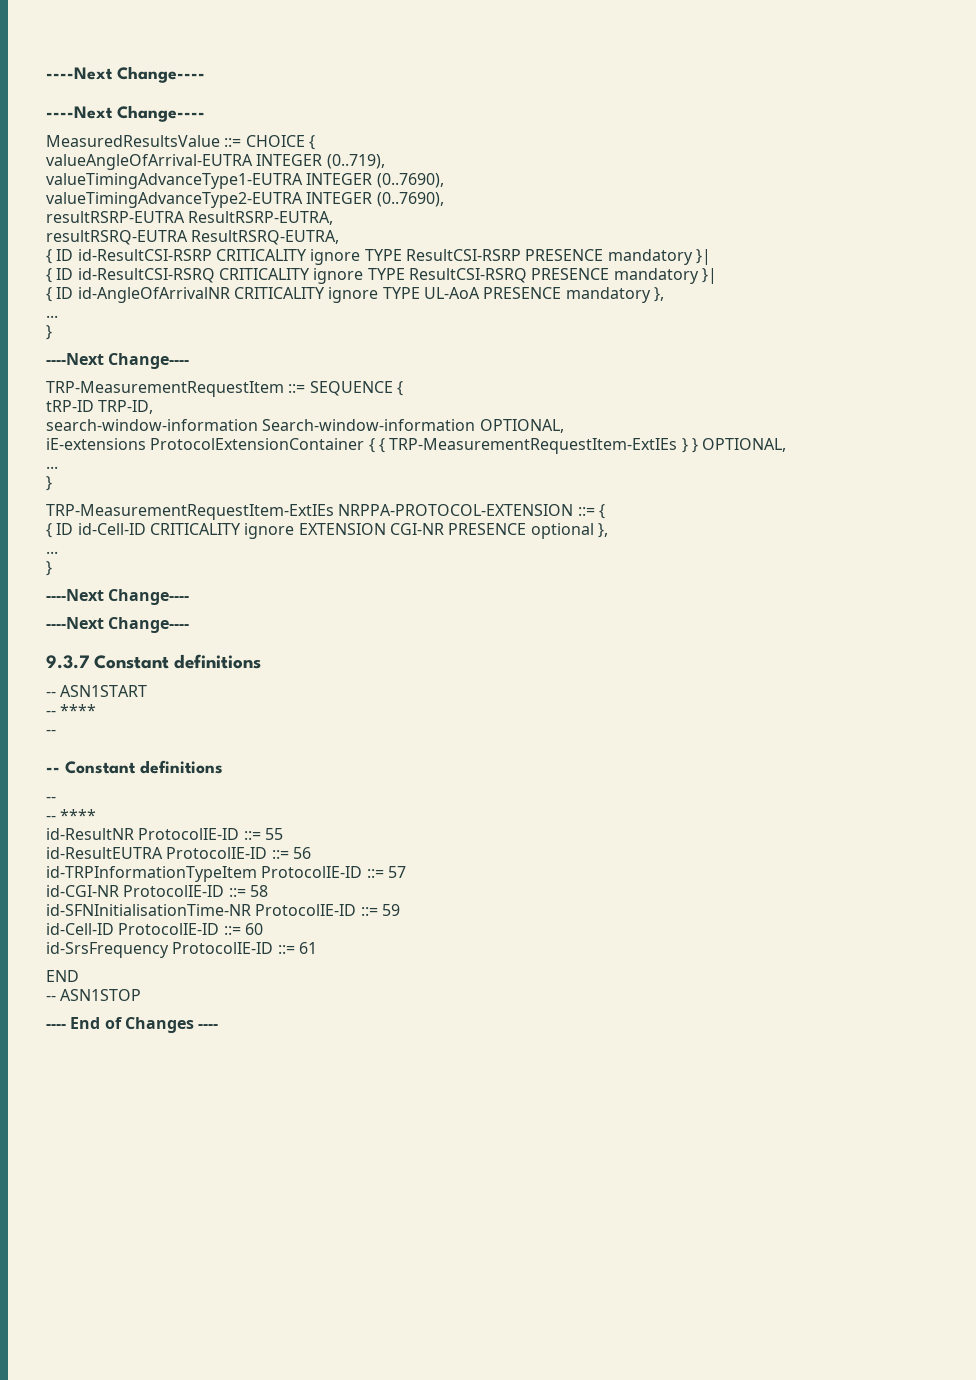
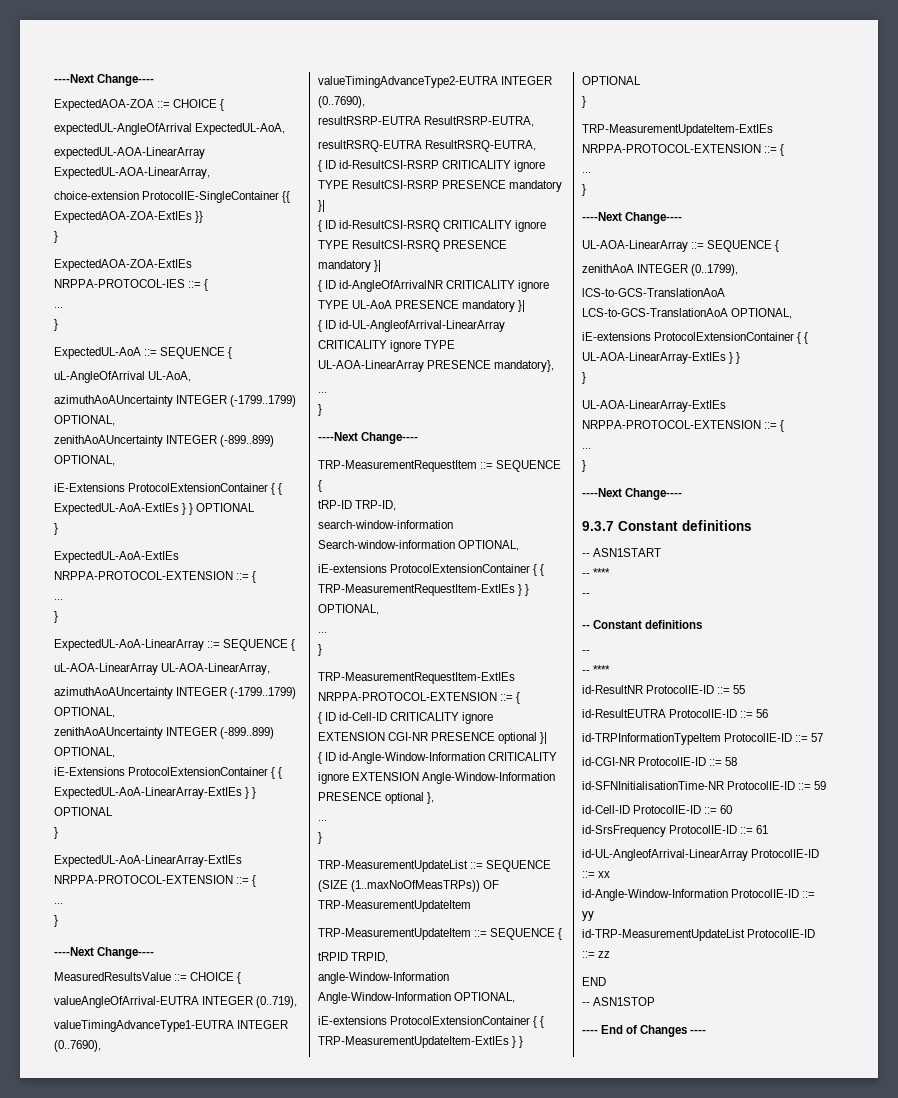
[46,66,205,83] ----Next Change---- -> [54,74,155,86] [54,99,225,111] [54,123,286,135] [54,147,205,159] [54,167,210,179] [54,191,291,203] [54,211,204,223] [54,231,58,243] [54,259,192,271] [54,279,209,291] [54,307,63,308] [54,319,58,331] [54,347,233,359] [54,371,192,383] [54,395,297,407] [54,415,115,426] [54,435,275,447] [54,455,115,466] [54,483,283,495] [54,503,256,515] [54,523,58,535] [54,551,179,563] [54,571,257,583] [54,599,63,600] [54,611,58,623] [54,639,296,651] [54,663,271,675] [54,687,297,699] [54,707,115,718] [54,727,275,739] [54,747,115,758] [54,767,283,779] [54,787,257,799] [54,807,113,816] [54,827,58,839] [54,855,242,867] [54,875,257,887] [54,903,63,904] [54,915,58,927] ----Next Change---- // ExpectedAOA-ZOA ::= CHOICE { // expectedUL-AngleOfArrival ExpectedUL-AoA, // expectedUL-AOA-LinearArray ExpectedUL-AOA-LinearArray, // choice-extension ProtocolIE-SingleContainer {{ ExpectedAOA-ZOA-ExtIEs }} // } // ExpectedAOA-ZOA-ExtIEs NRPPA-PROTOCOL-IES ::= { // ... // } // ExpectedUL-AoA ::= SEQUENCE { // uL-AngleOfArrival UL-AoA, // azimuthAoAUncertainty INTEGER (-1799..1799) OPTIONAL, // zenithAoAUncertainty INTEGER (-899..899) OPTIONAL, // iE-Extensions ProtocolExtensionContainer { { ExpectedUL-AoA-ExtIEs } } OPTIONAL // } // ExpectedUL-AoA-ExtIEs NRPPA-PROTOCOL-EXTENSION ::= { // ... // } // ExpectedUL-AoA-LinearArray ::= SEQUENCE { // uL-AOA-LinearArray UL-AOA-LinearArray, // azimuthAoAUncertainty INTEGER (-1799..1799) OPTIONAL, // zenithAoAUncertainty INTEGER (-899..899) OPTIONAL, // iE-Extensions ProtocolExtensionContainer { { ExpectedUL-AoA-LinearArray-ExtIEs } } OPTIONAL // } // ExpectedUL-AoA-LinearArray-ExtIEs NRPPA-PROTOCOL-EXTENSION ::= { // ... // }
[653,287,664,302] }, -> [518,300,526,312] [318,320,506,332] [318,340,456,352] [318,360,555,372] }| // { ID id-UL-AngleofArrival-LinearArray CRITICALITY ignore TYPE UL-AOA-LinearArray PRESENCE mandatory},
[597,523,608,538] [46,551,58,554] [46,561,52,576] [46,589,190,605] }, // ... // } // ----Next Change---- -> [540,732,548,744] [318,752,558,764] [318,772,556,784] [318,792,435,804] [318,820,327,821] [318,832,322,844] [318,860,552,872] [318,880,500,892] [318,900,471,912] [318,928,563,940] [318,952,389,963] [318,972,449,984] [318,992,516,1004] [318,1016,545,1028] [318,1036,524,1048] [582,76,641,85] [582,96,586,108] [582,124,773,136] [582,144,785,156] [582,172,591,173] [582,184,586,196] [582,212,683,224] [582,240,780,252] [582,264,739,276] [582,288,725,297] [582,308,793,319] [582,332,809,344] [582,352,741,364] [582,372,586,384] [582,400,726,412] [582,420,785,432] [582,448,591,449] [582,460,586,472] }| // { ID id-Angle-Window-Information CRITICALITY ignore EXTENSION Angle-Window-Information PRESENCE optional }, // ... // } // TRP-MeasurementUpdateList ::= SEQUENCE (SIZE (1..maxNoOfMeasTRPs)) OF TRP-MeasurementUpdateItem // TRP-MeasurementUpdateItem ::= SEQUENCE { // tRPID TRPID, // angle-Window-Information Angle-Window-Information OPTIONAL, // iE-extensions ProtocolExtensionContainer { { TRP-MeasurementUpdateItem-ExtIEs } } OPTIONAL // } // TRP-MeasurementUpdateItem-ExtIEs NRPPA-PROTOCOL-EXTENSION ::= { // ... // } // ----Next Change---- // UL-AOA-LinearArray ::= SEQUENCE { // zenithAoA INTEGER (0..1799), // lCS-to-GCS-TranslationAoA LCS-to-GCS-TranslationAoA OPTIONAL, // iE-extensions ProtocolExtensionContainer { { UL-AOA-LinearArray-ExtIEs } } // } // UL-AOA-LinearArray-ExtIEs NRPPA-PROTOCOL-EXTENSION ::= { // ... // }
(317, 948) none -> [582,849,820,861] [582,871,611,878] [582,889,816,901] [582,911,594,921] [582,929,816,941] [582,951,611,958] // id-UL-AngleofArrival-LinearArray ProtocolIE-ID ::= xx // id-Angle-Window-Information ProtocolIE-ID ::= yy // id-TRP-MeasurementUpdateList ProtocolIE-ID ::= zz

